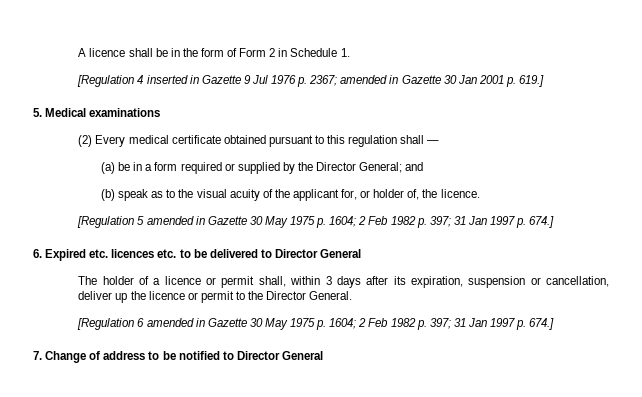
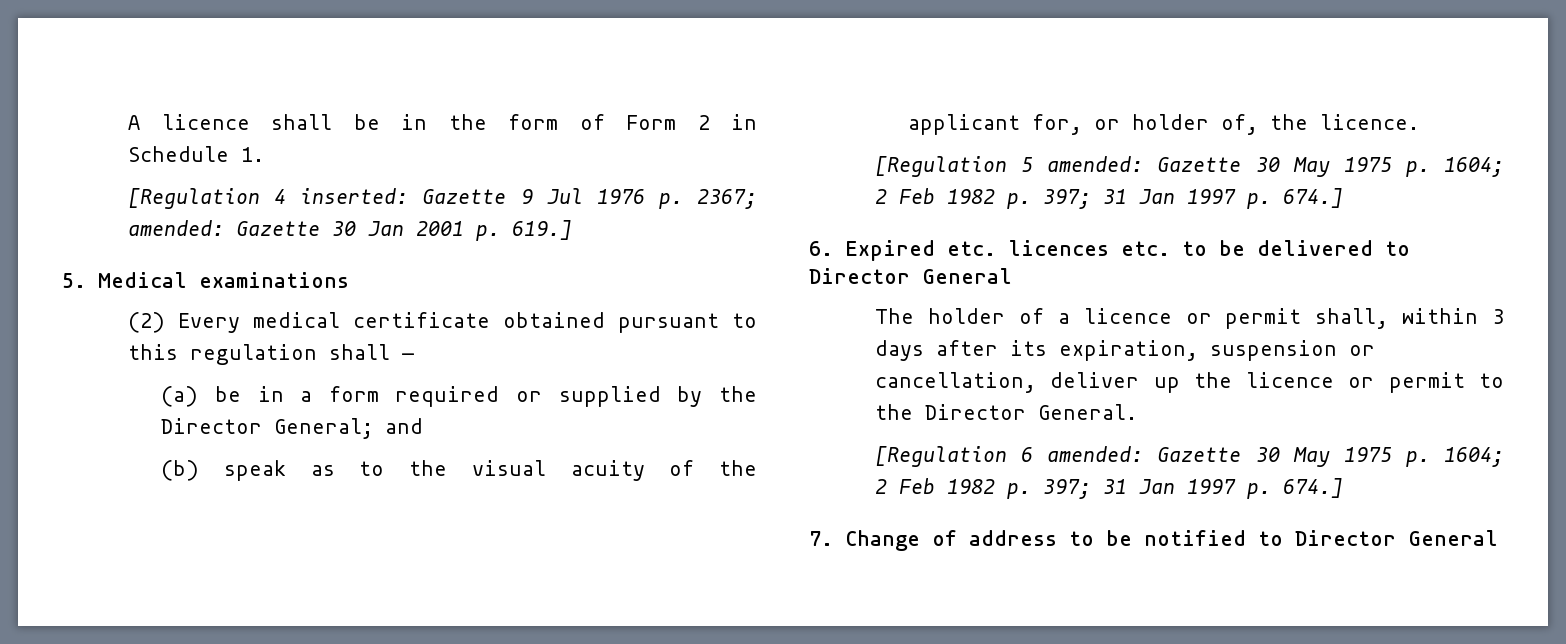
[146,75,199,84] inserted in -> [300,188,409,204] inserted:
[340,75,399,84] amended in -> [128,220,225,236] amended:
[146,216,205,225] amended in -> [1047,156,1144,172] amended:
[146,318,205,327] amended in -> [1047,446,1144,462] amended:

